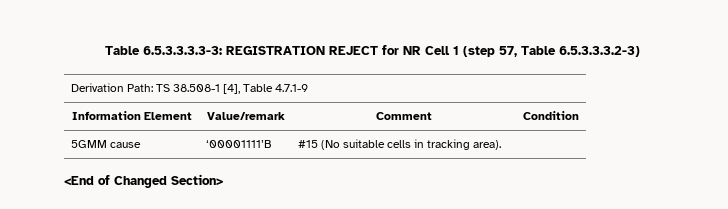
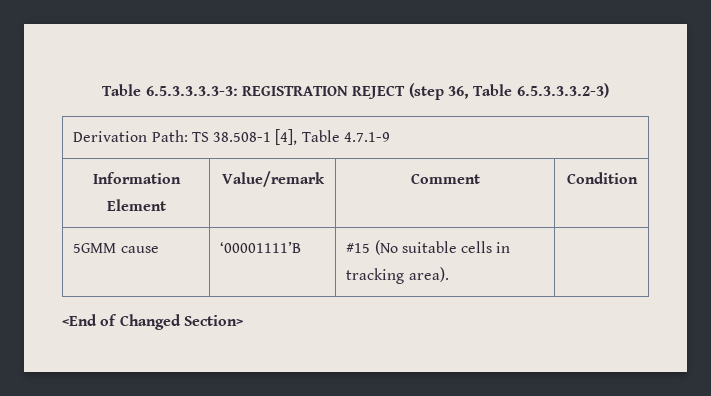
[381,45,517,57] for NR Cell 1 (step 57, -> [408,83,469,100] (step 36,

